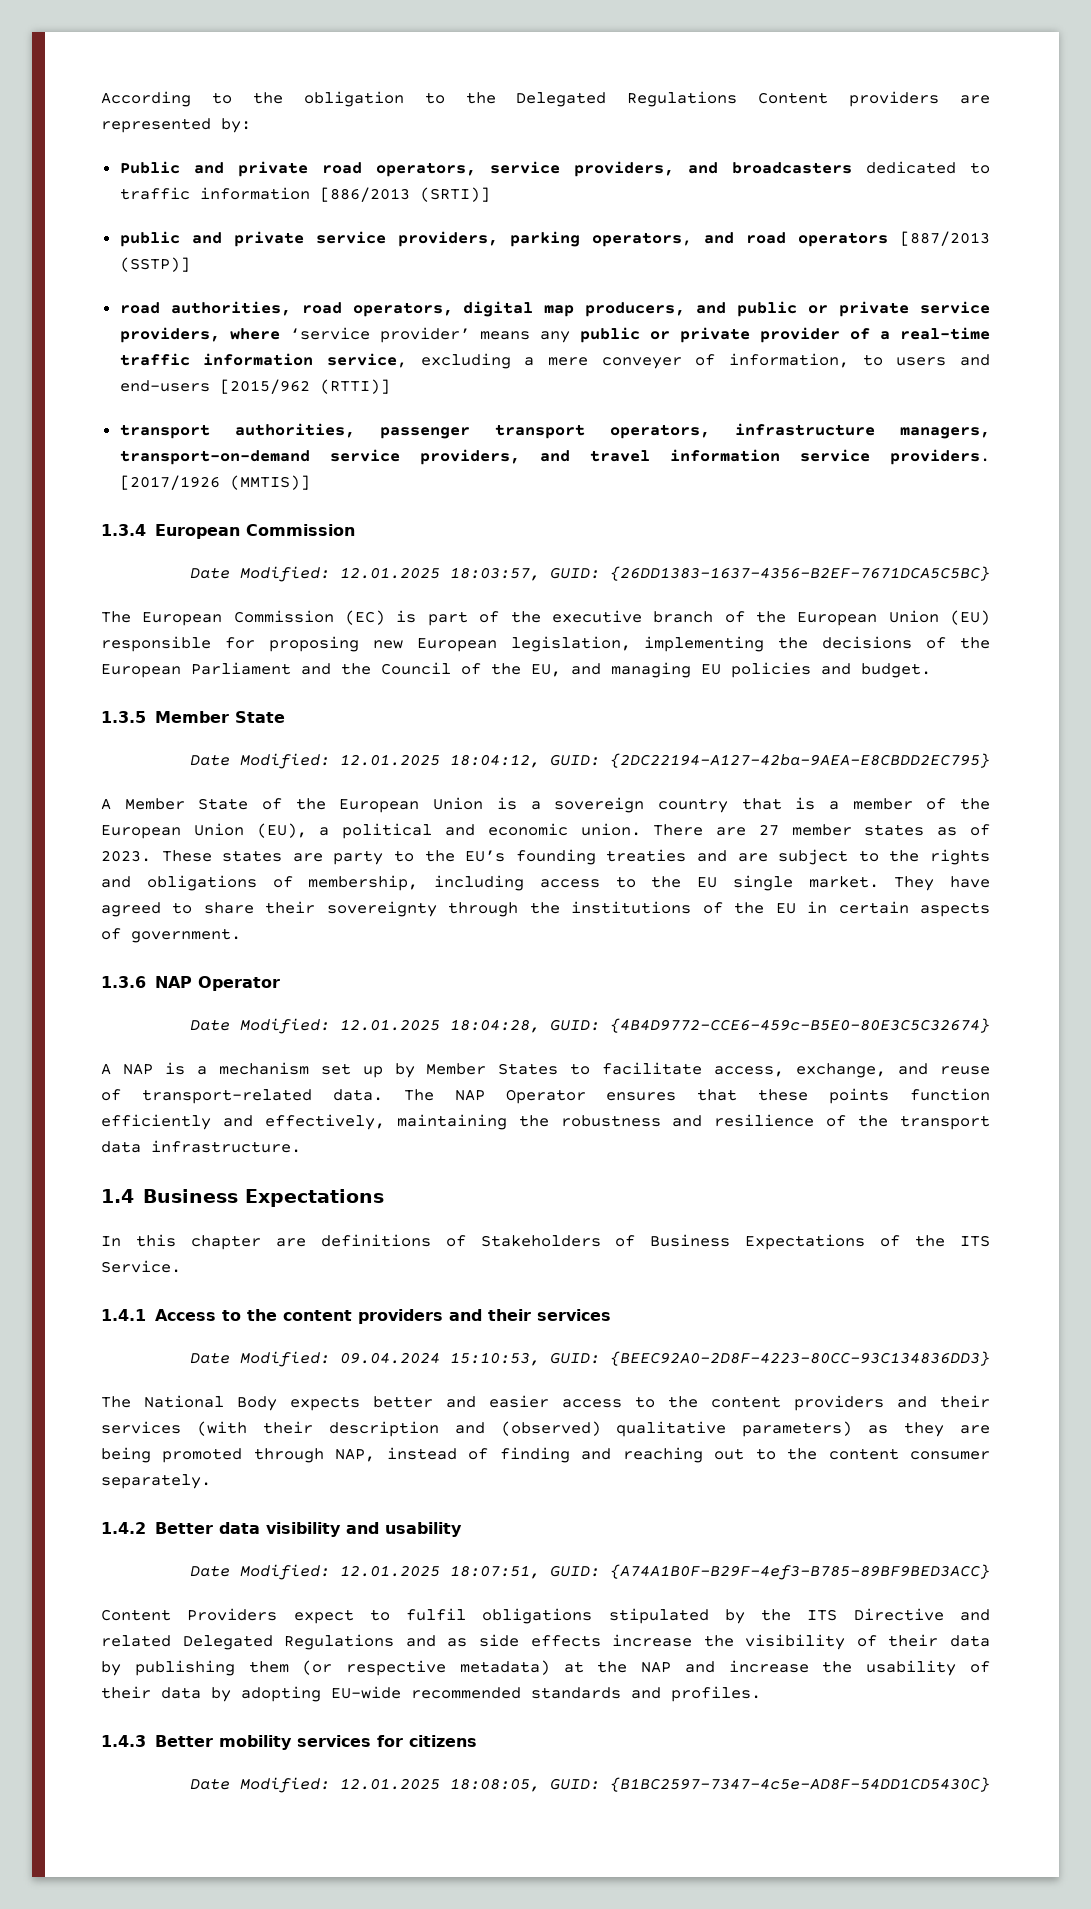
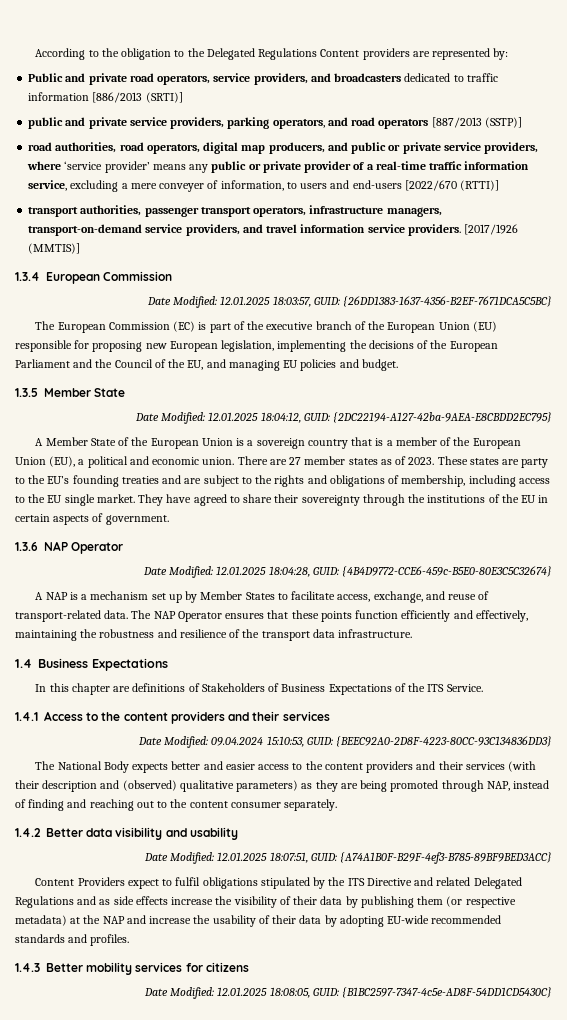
[219,379,310,394] [2015/962 -> [404,180,457,191] [2022/670

